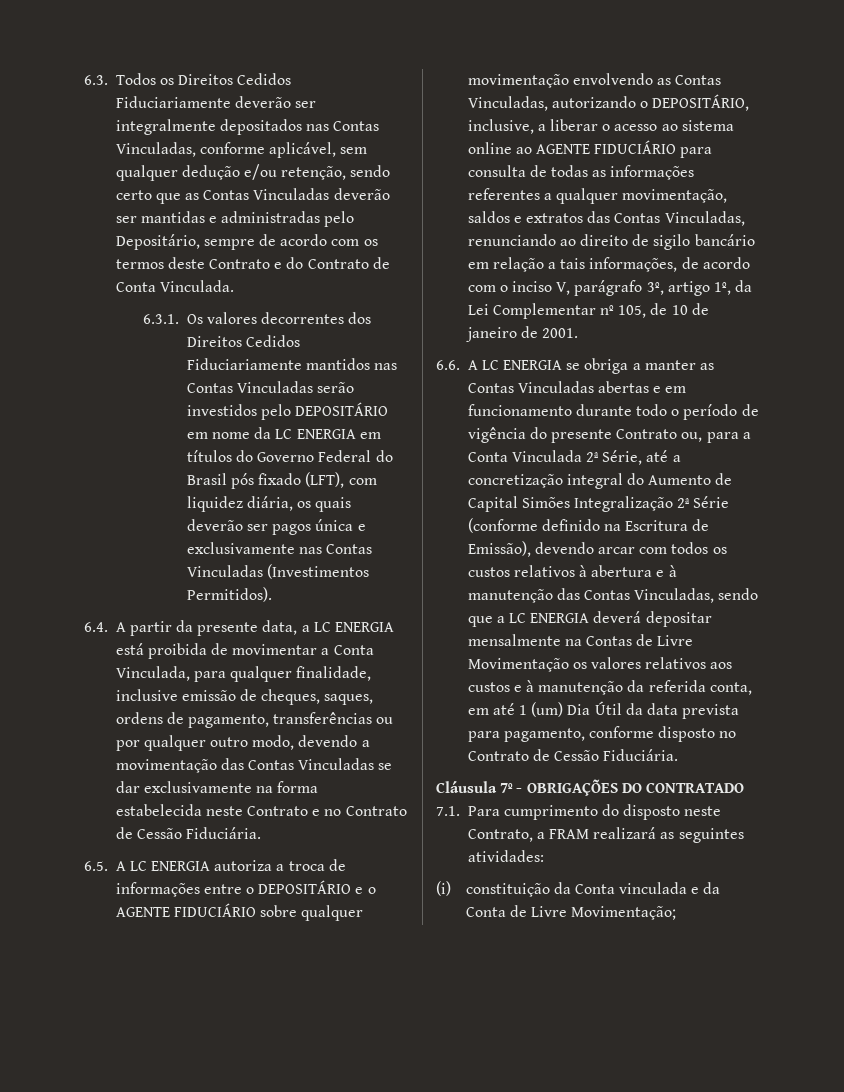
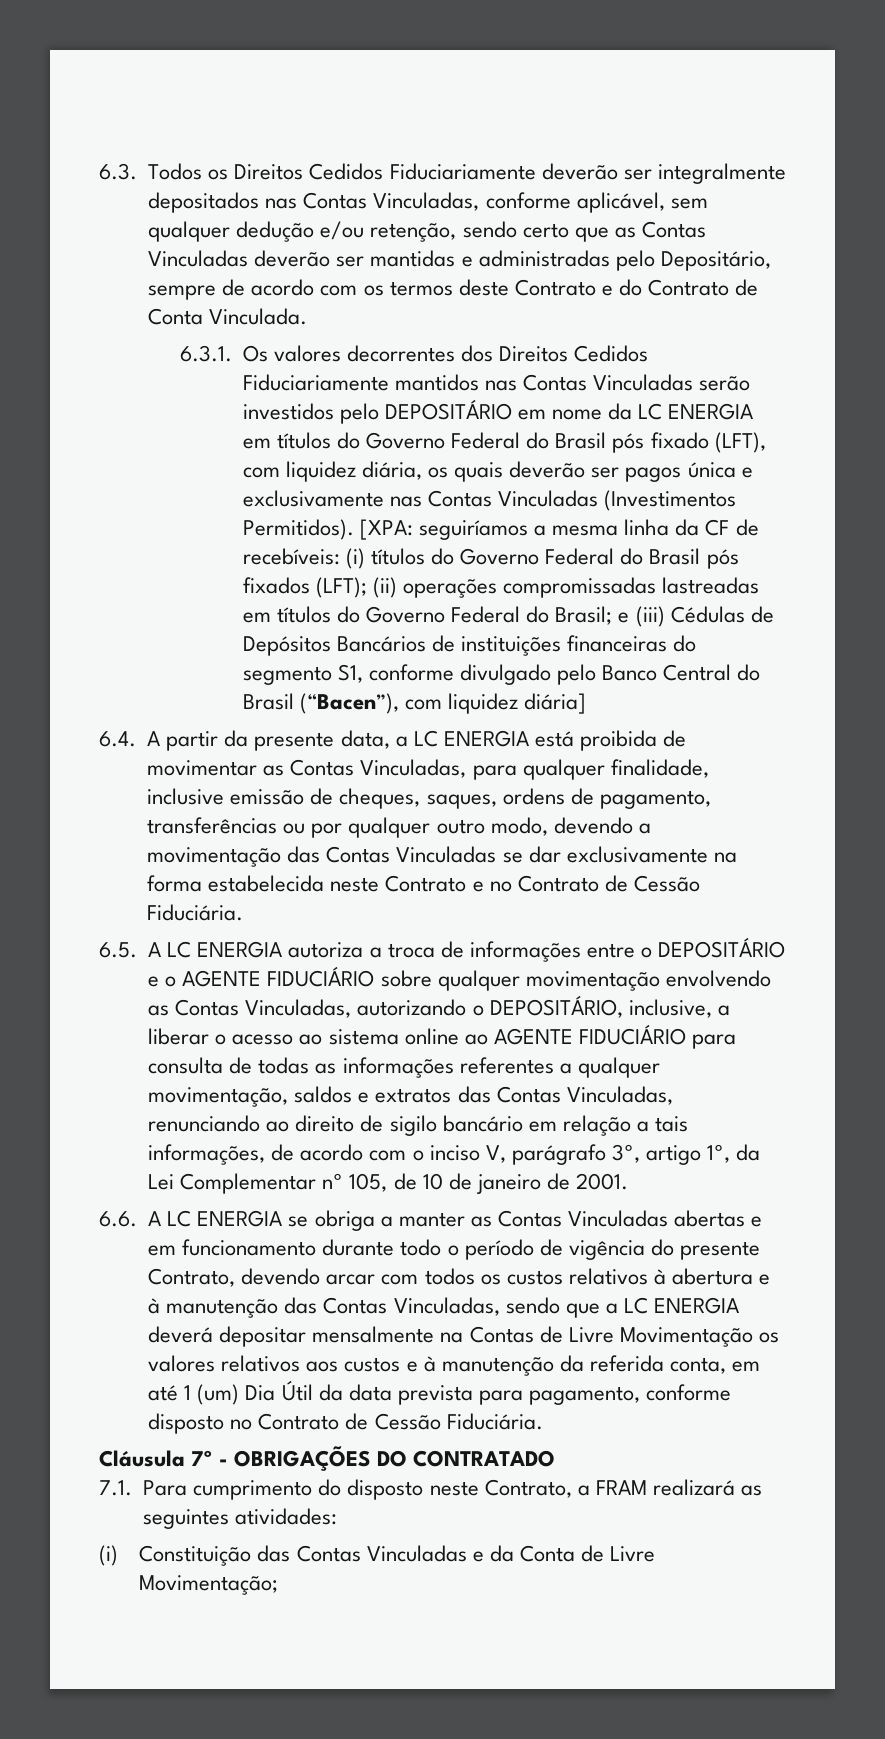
(272, 594) none -> [360,519,759,540] [242,548,739,569] [242,577,760,598] [242,606,774,627] [242,635,697,656] [242,664,761,685] [242,693,587,714] [XPA: seguiríamos a mesma linha da CF de recebíveis: (i) títulos do Governo Federal do Brasil pós fixados (LFT); (ii) operações compromissadas lastreadas em títulos do Governo Federal do Brasil; e (iii) Cédulas de Depósitos Bancários de instituições financeiras do segmento S1, conforme divulgado pelo Banco Central do Brasil (“Bacen”), com liquidez diária]
[321,645,374,655] [115,666,190,681] a Conta Vinculada, -> [263,759,467,778] as Contas Vinculadas,
[616,429,751,443] [467,450,681,465] [467,473,733,489] [467,496,730,512] [467,518,710,533] [467,541,531,557] Contrato ou, para a Conta Vinculada 2ª Série, até a concretização integral do Aumento de Capital Simões Integralização 2ª Série (conforme definido na Escritura de Emissão), -> [148,1268,236,1287] Contrato,
[465,882,688,897] constituição da Conta vinculada -> [139,1545,467,1566] Constituição das Contas Vinculadas

